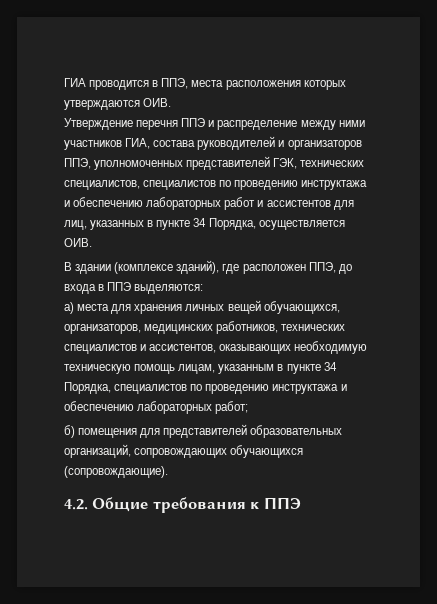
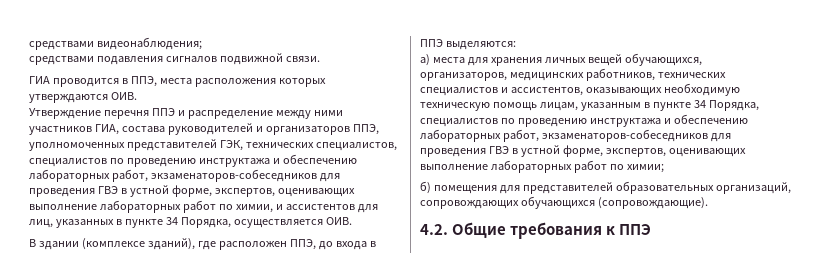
(64, 82) none -> [29,37,202,50] [29,53,320,65] средствами видеонаблюдения; // средствами подавления сигналов подвижной связи. //
[224,197,256,210] работ -> [111,169,340,182] [29,185,355,197] [29,200,273,213] работ, экзаменаторов-собеседников для проведения ГВЭ в устной форме, экспертов, оценивающих выполнение лабораторных работ по химии,
[215,401,249,414] работ; -> [502,129,731,142] [420,145,746,157] [420,160,664,173] работ, экзаменаторов-собеседников для проведения ГВЭ в устной форме, экспертов, оценивающих выполнение лабораторных работ по химии;

